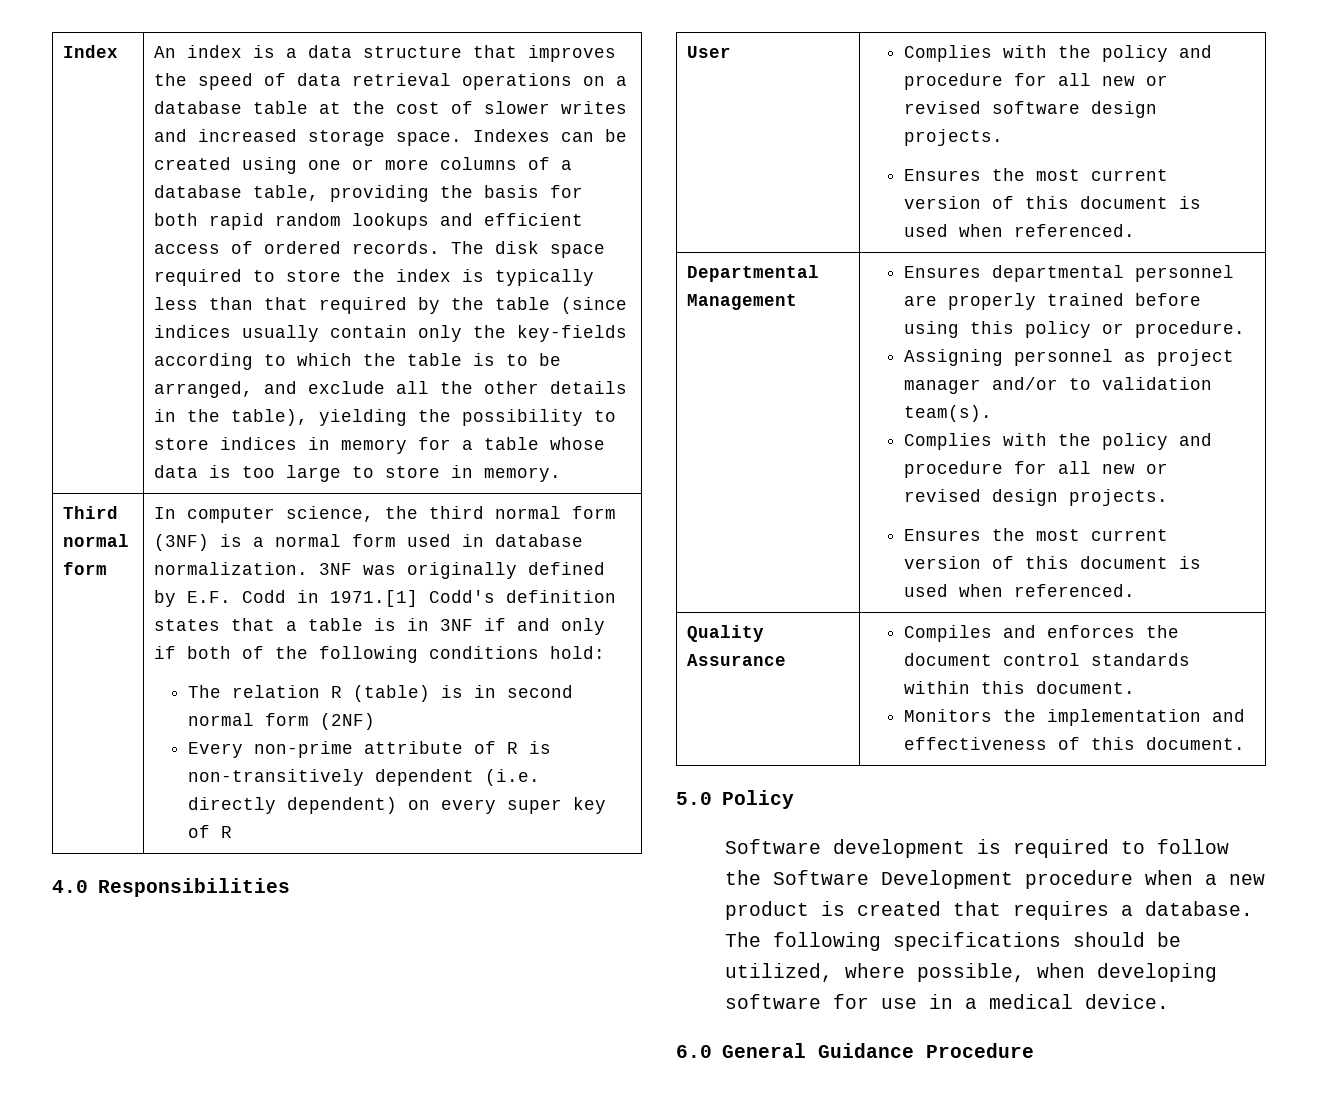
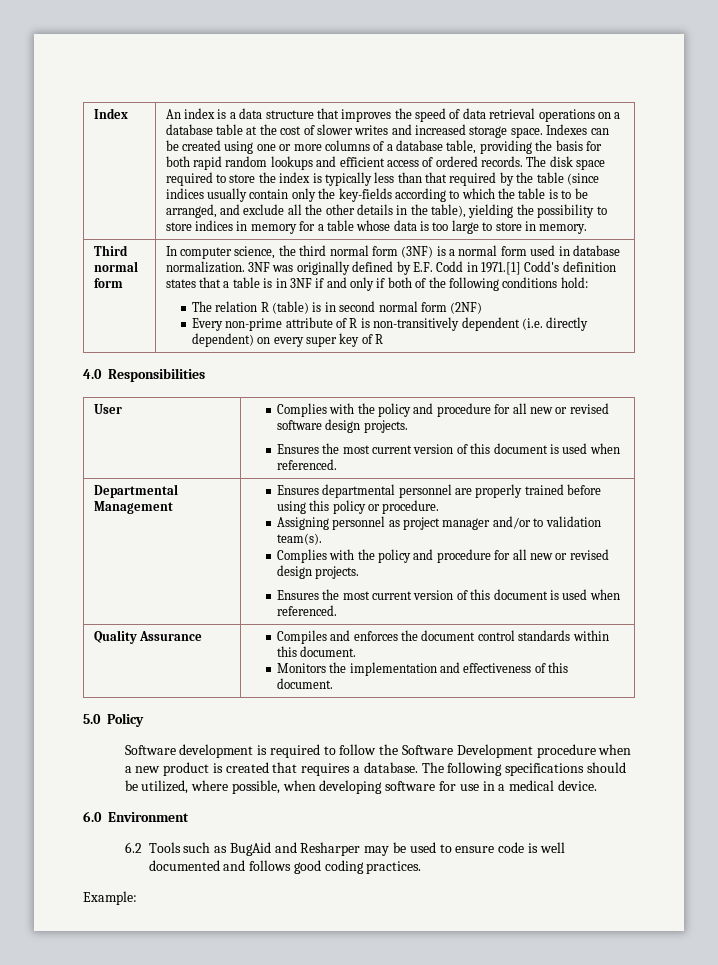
[721,1043,1034,1058] General Guidance Procedure -> [108,812,189,822] [124,842,565,856] [148,860,422,874] [83,891,137,905] Environment // 6.2 Tools such as BugAid and Resharper may be used to ensure code is well documented and follows good coding practices. // Example:

